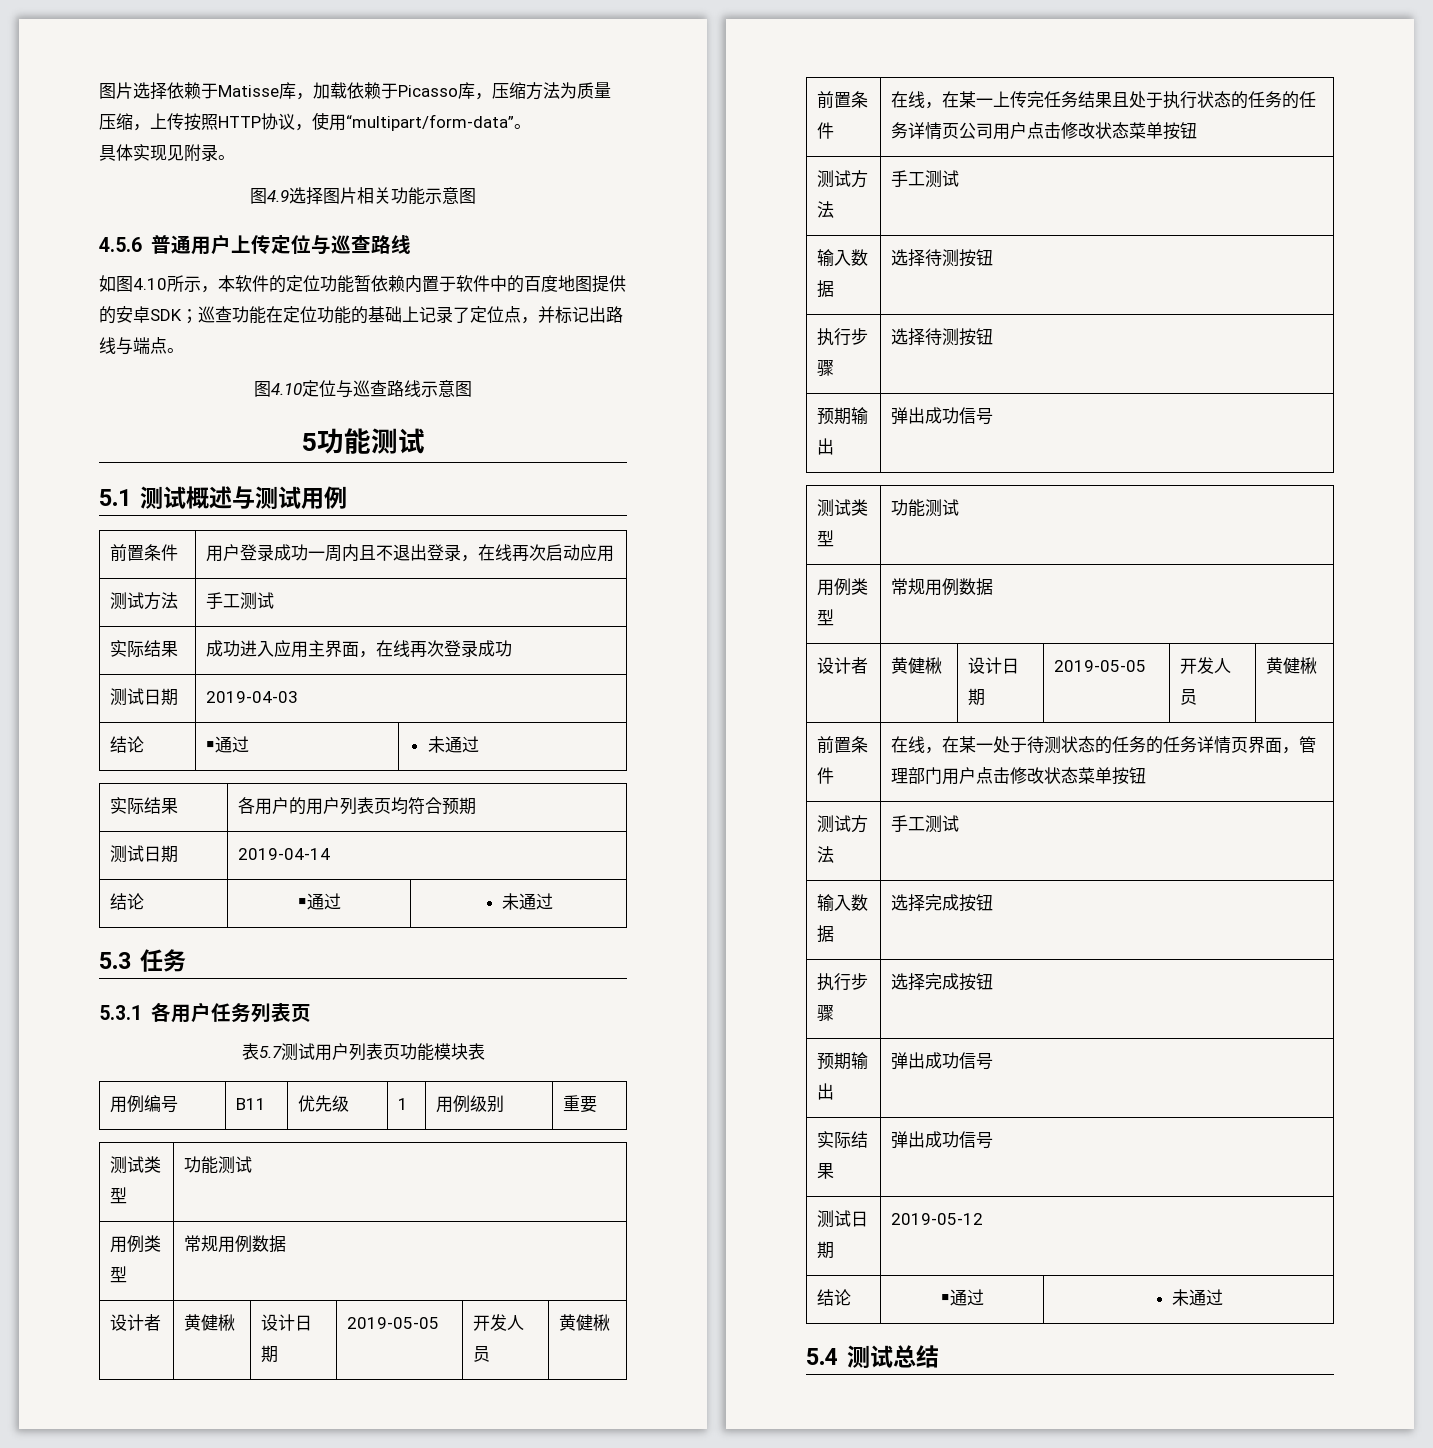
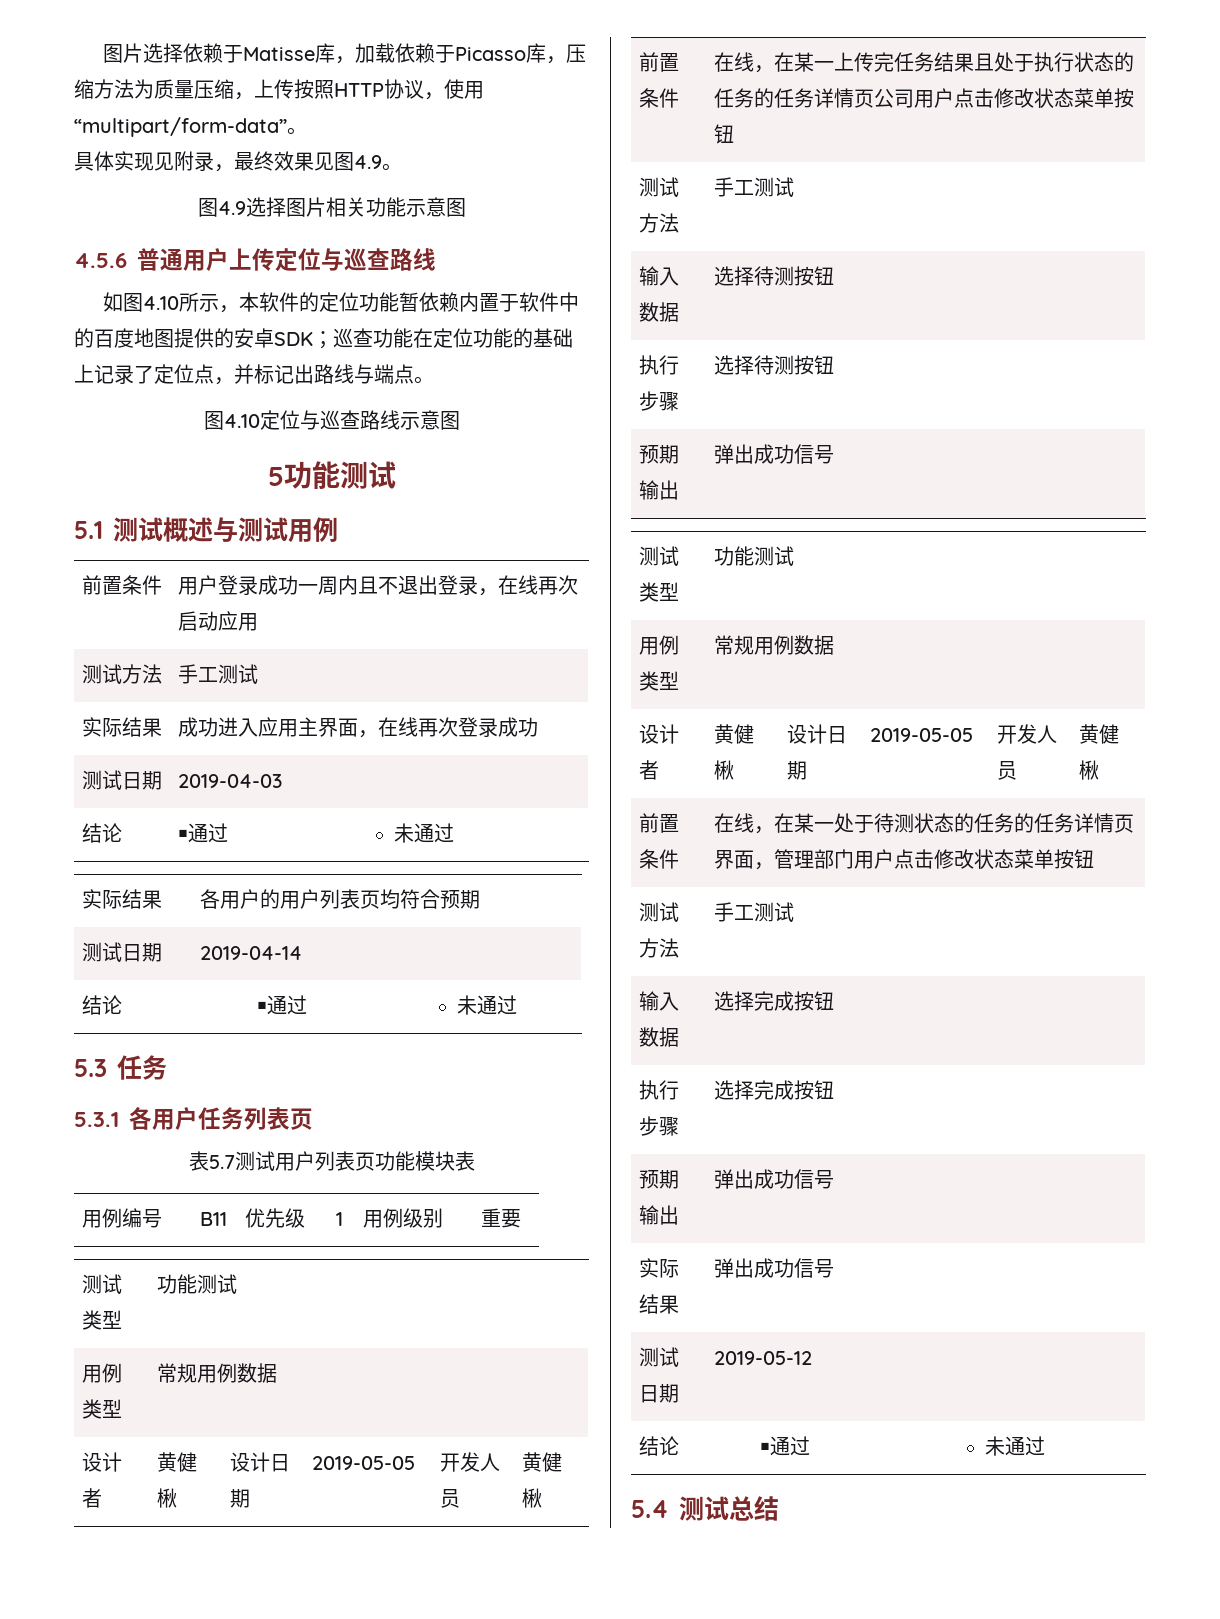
(218, 152) none -> [214,151,382,172] ，最终效果见图4.9

